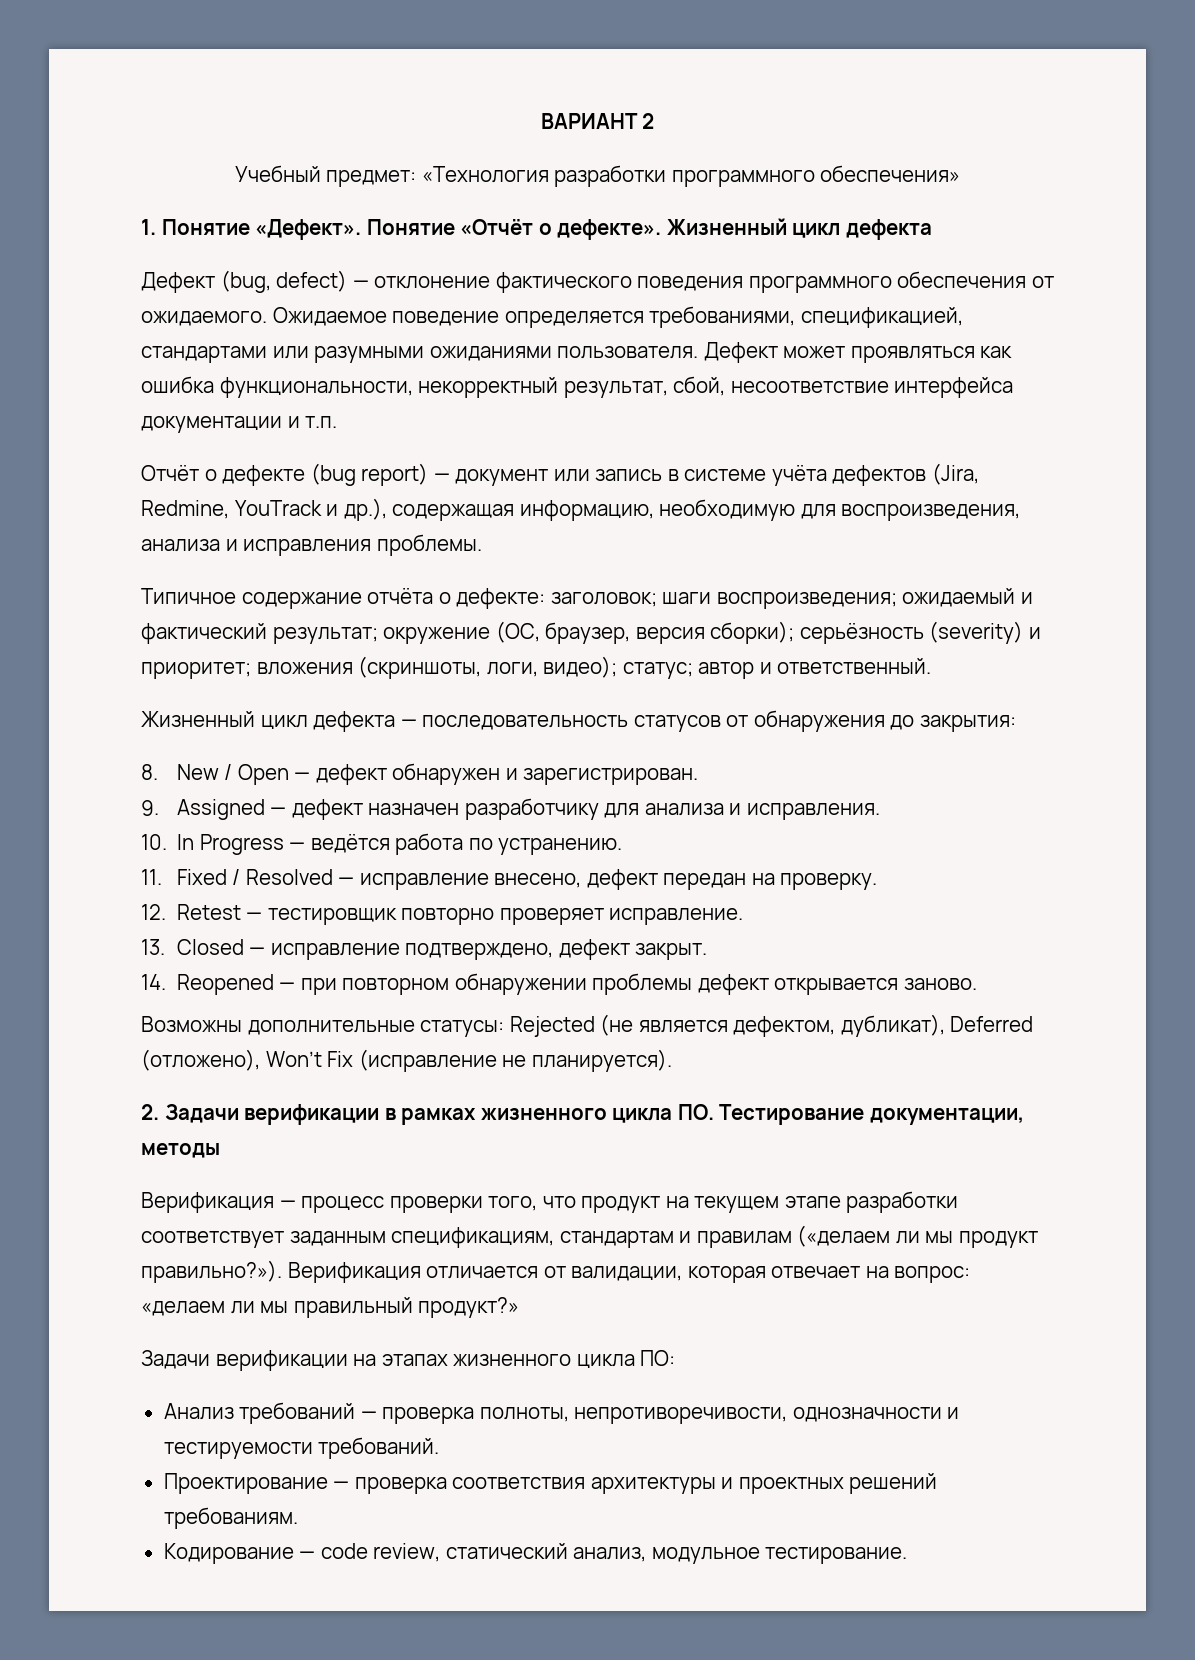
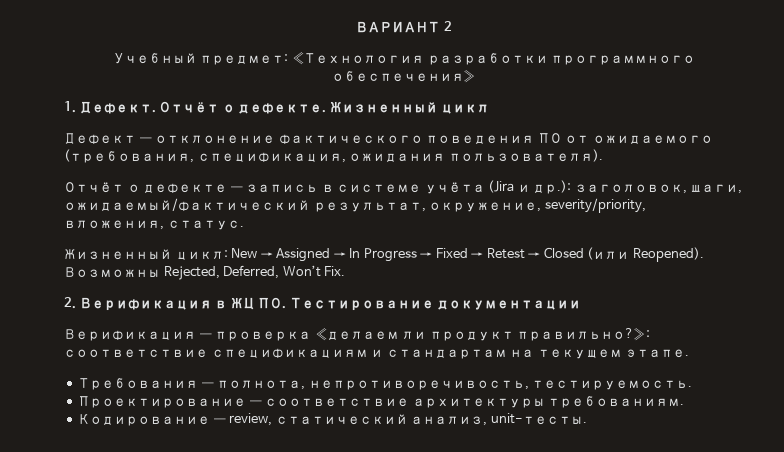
[161,218,932,240] [141,270,348,293] Понятие «Дефект». Понятие «Отчёт о дефекте». Жизненный цикл дефекта // Дефект (bug, defect) -> [79,101,490,114] [64,133,136,144] Дефект. Отчёт о дефекте. Жизненный цикл // Дефект
[748,271,1054,293] [141,306,963,328] [141,342,1013,363] [141,376,1014,398] [141,416,338,433] [141,463,979,486] [141,498,1021,521] [141,534,482,556] [141,588,1033,609] [141,621,1041,644] [141,656,932,679] [141,710,1016,732] [141,763,699,785] [141,798,880,820] [141,833,623,855] [141,869,878,890] [141,904,744,925] [141,939,708,960] [141,973,977,995] [141,1014,1034,1037] [141,1049,672,1072] [141,1104,1024,1125] [141,1143,220,1158] [141,1191,959,1213] [141,1225,1038,1248] [141,1260,971,1283] [141,1297,520,1318] [141,1350,676,1371] [163,1402,960,1424] [163,1437,440,1459] [163,1473,938,1494] программного обеспечения от ожидаемого. Ожидаемое поведение определяется требованиями, спецификацией, стандартами или разумными ожиданиями пользователя. Дефект может проявляться как ошибка функциональности, некорректный результат, сбой, несоответствие интерфейса документации и т.п. // Отчёт о дефекте (bug report) — документ или запись в системе учёта дефектов (Jira, Redmine, YouTrack и др.), содержащая информацию, необходимую для воспроизведения, анализа и исправления проблемы. // Типичное содержание отчёта о дефекте: заголовок; шаги воспроизведения; ожидаемый и фактический результат; окружение (ОС, браузер, версия сборки); серьёзность (severity) и приоритет; вложения (скриншоты, логи, видео); статус; автор и ответственный. // Жизненный цикл дефекта — последовательность статусов от обнаружения до закрытия: // 8. New / Open — дефект обнаружен и зарегистрирован. // 9. Assigned — дефект назначен разработчику для анализа и исправления. // 10. In Progress — ведётся работа по устранению. // 11. Fixed / Resolved — исправление внесено, дефект передан на проверку. // 12. Retest — тестировщик повторно проверяет исправление. // 13. Closed — исправление подтверждено, дефект закрыт. // 14. Reopened — при повторном обнаружении проблемы дефект открывается заново. // Возможны дополнительные статусы: Rejected (не является дефектом, дубликат), Deferred (отложено), Won’t Fix (исправление не планируется). // 2. Задачи верификации в рамках жизненного цикла ПО. Тестирование документации, методы // Верификация — процесс проверки того, что продукт на текущем этапе разработки соответствует заданным спецификациям, стандартам и правилам («делаем ли мы продукт правильно?»). Верификация отличается от валидации, которая отвечает на вопрос: «делаем ли мы правильный продукт?» // Задачи верификации на этапах жизненного цикла ПО: // Анализ требований — проверка полноты, непротиворечивости, однозначности и тестируемости требований. // Проектирование — проверка соответствия архитектуры и проектных решений -> [537,133,713,144] [64,149,603,163] [64,180,743,194] [64,198,646,213] [64,220,244,230] [64,247,704,262] [64,265,346,280] [64,297,582,311] [64,327,651,341] [64,348,690,359] [78,378,693,390] [78,396,545,408] ПО от ожидаемого (требования, спецификация, ожидания пользователя). // Отчёт о дефекте — запись в системе учёта (Jira и др.): заголовок, шаги, ожидаемый/фактический результат, окружение, severity/priority, вложения, статус. // Жизненный цикл: New → Assigned → In Progress → Fixed → Retest → Closed (или Reopened). Возможны Rejected, Deferred, Won’t Fix. // 2. Верификация в ЖЦ ПО. Тестирование документации // Верификация — проверка «делаем ли продукт правильно?»: соответствие спецификациям и стандартам на текущем этапе. // Требования — полнота, непротиворечивость, тестируемость. // Проектирование — соответствие архитектуры
[320,1543,368,1559] code -> (226, 420) none
[651,1547,908,1564] модульное тестирование. -> [490,413,587,425] unit-тесты.

